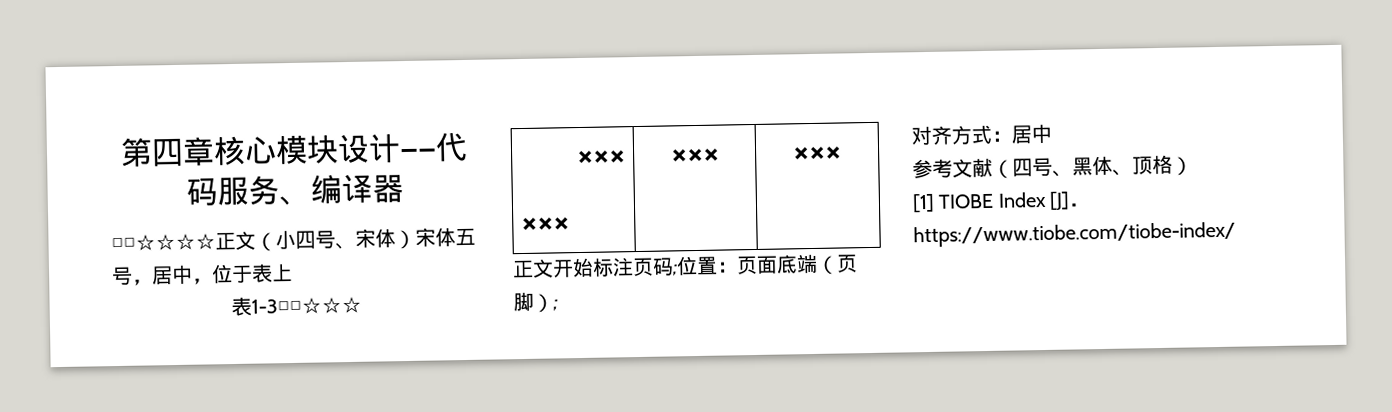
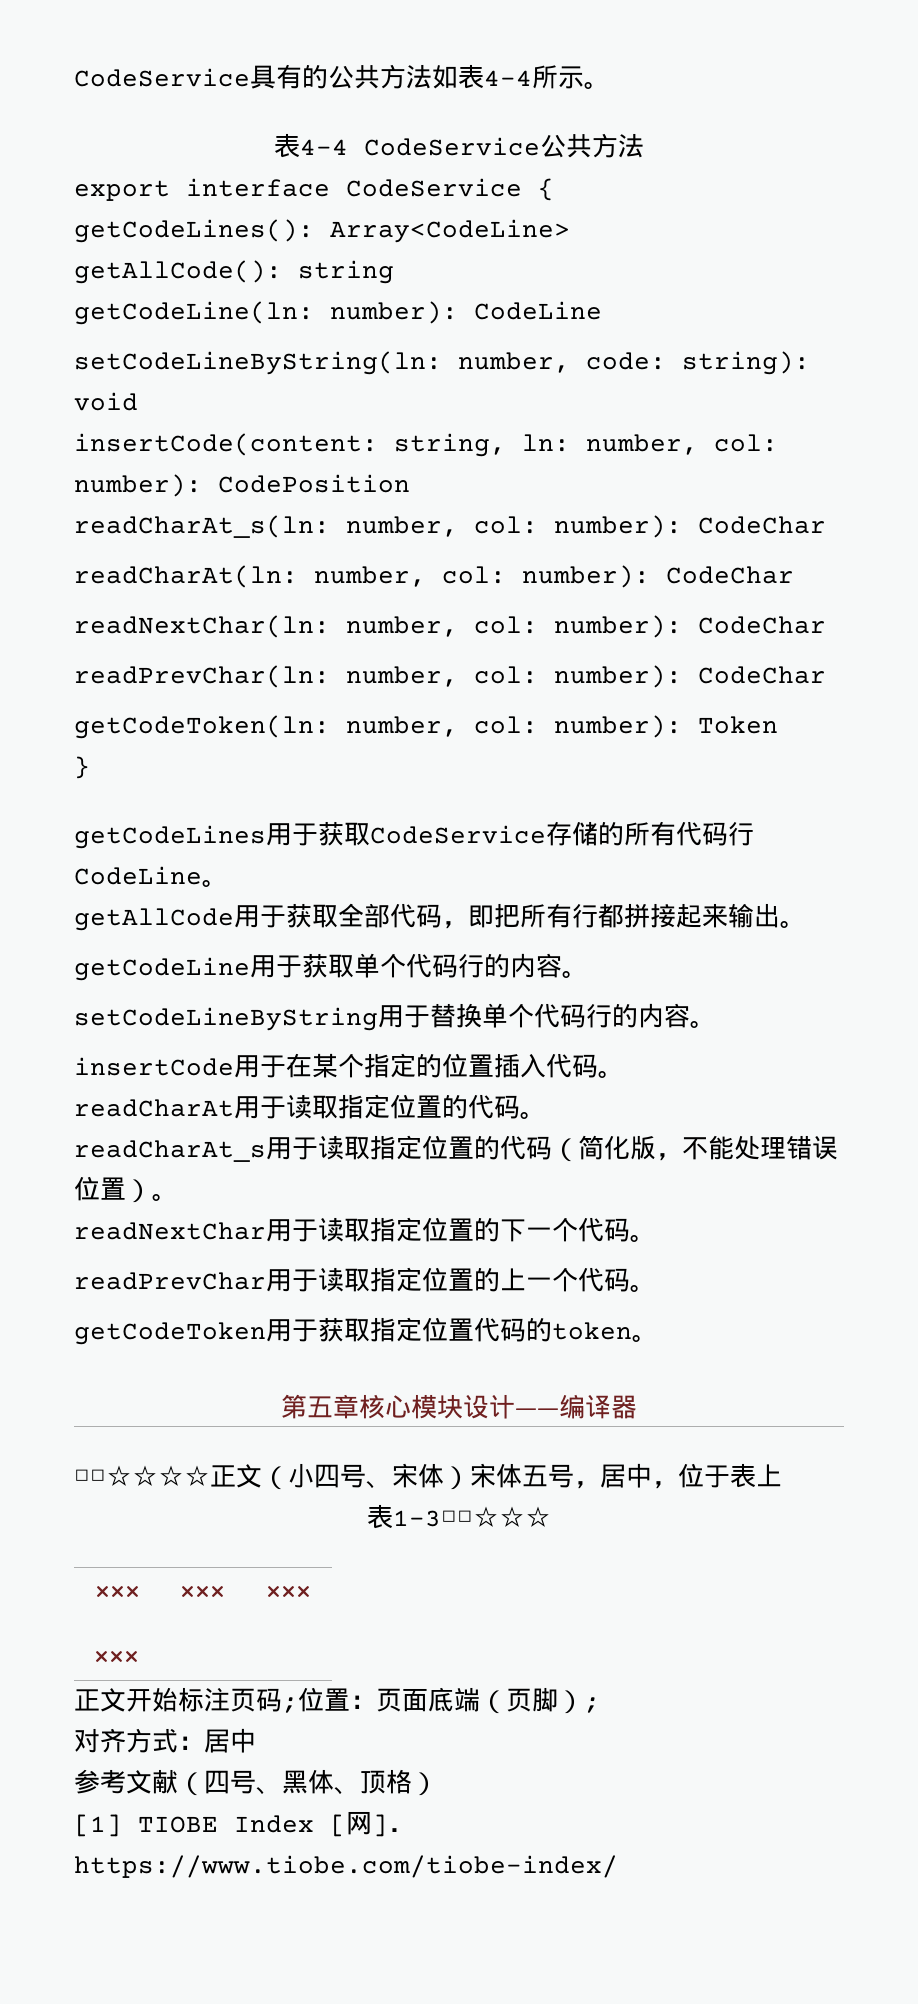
[120,137,184,167] 第四 -> [74,64,610,89] [274,133,644,158] [74,178,554,201] [74,219,570,243] [74,260,394,284] [74,301,602,325] [74,351,810,375] [74,392,138,411] [74,433,778,457] [74,474,410,497] [74,515,826,538] [74,565,794,588] [74,615,826,638] [74,665,826,688] [74,715,778,739] [74,756,90,779] [74,821,754,849] [74,866,228,887] [74,903,806,931] [74,953,588,981] [74,1003,716,1031] [74,1053,624,1078] [74,1094,546,1119] [74,1135,838,1162] [74,1176,178,1203] [74,1217,656,1242] [74,1267,656,1292] [74,1317,658,1345] [281,1394,333,1419] CodeService具有的公共方法如表4-4所示。 // 表4-4 CodeService公共方法 // export interface CodeService { // getCodeLines(): Array<CodeLine> // getAllCode(): string // getCodeLine(ln: number): CodeLine // setCodeLineByString(ln: number, code: string): void // insertCode(content: string, ln: number, col: number): CodePosition // readCharAt_s(ln: number, col: number): CodeChar // readCharAt(ln: number, col: number): CodeChar // readNextChar(ln: number, col: number): CodeChar // readPrevChar(ln: number, col: number): CodeChar // getCodeToken(ln: number, col: number): Token // } // getCodeLines用于获取CodeService存储的所有代码行CodeLine。 // getAllCode用于获取全部代码，即把所有行都拼接起来输出。 // getCodeLine用于获取单个代码行的内容。 // setCodeLineByString用于替换单个代码行的内容。 // insertCode用于在某个指定的位置插入代码。 // readCharAt用于读取指定位置的代码。 // readCharAt_s用于读取指定位置的代码（简化版，不能处理错误位置）。 // readNextChar用于读取指定位置的下一个代码。 // readPrevChar用于读取指定位置的上一个代码。 // getCodeToken用于获取指定位置代码的token。 // 第五
[435,131,468,162] [185,175,311,206] 代码服务、 -> (559, 1412) none
[1049,191,1071,211] [J] -> [330,1811,388,1837] [网]

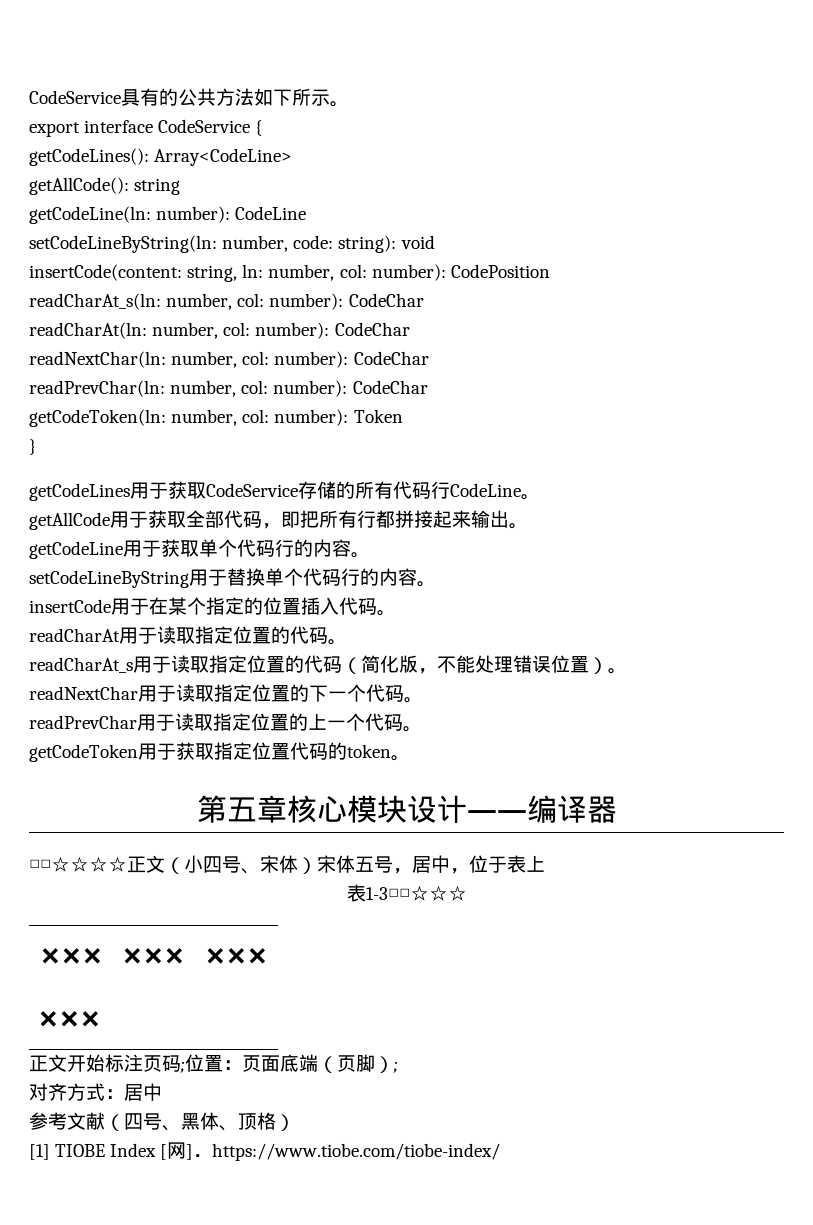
[458,64,532,89] 表4-4 -> [273,89,292,106] 下
[274,133,644,158] // 表4-4 CodeService公共方法 -> (349, 104) none

